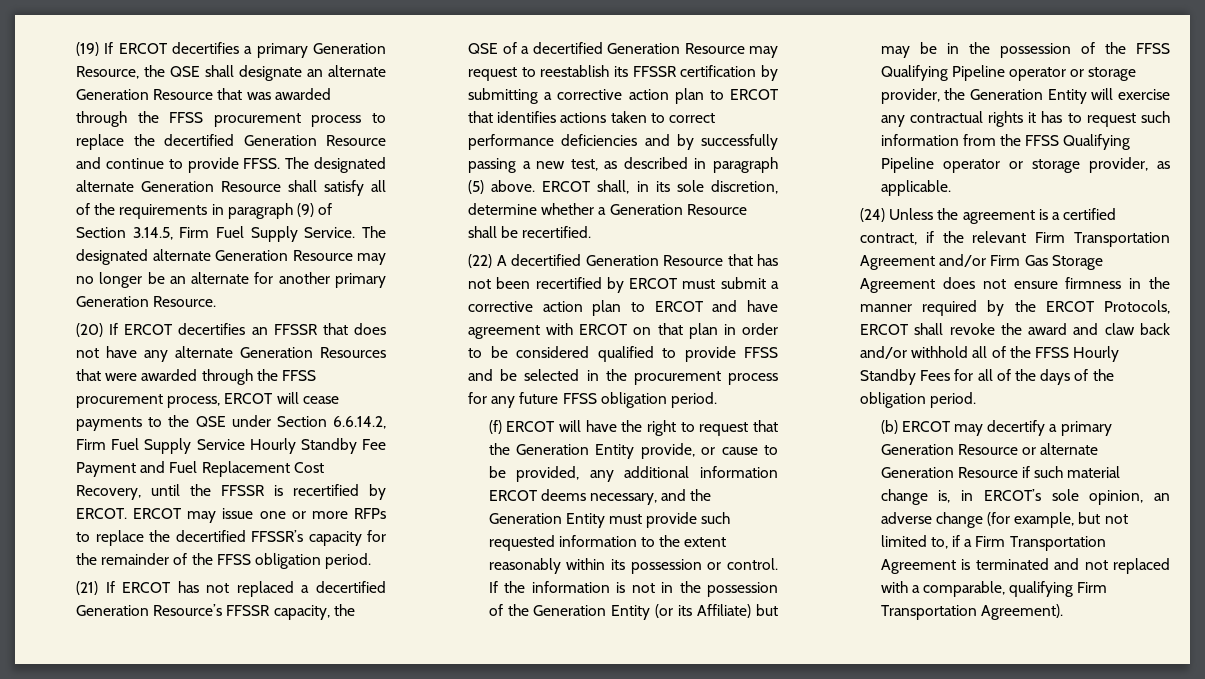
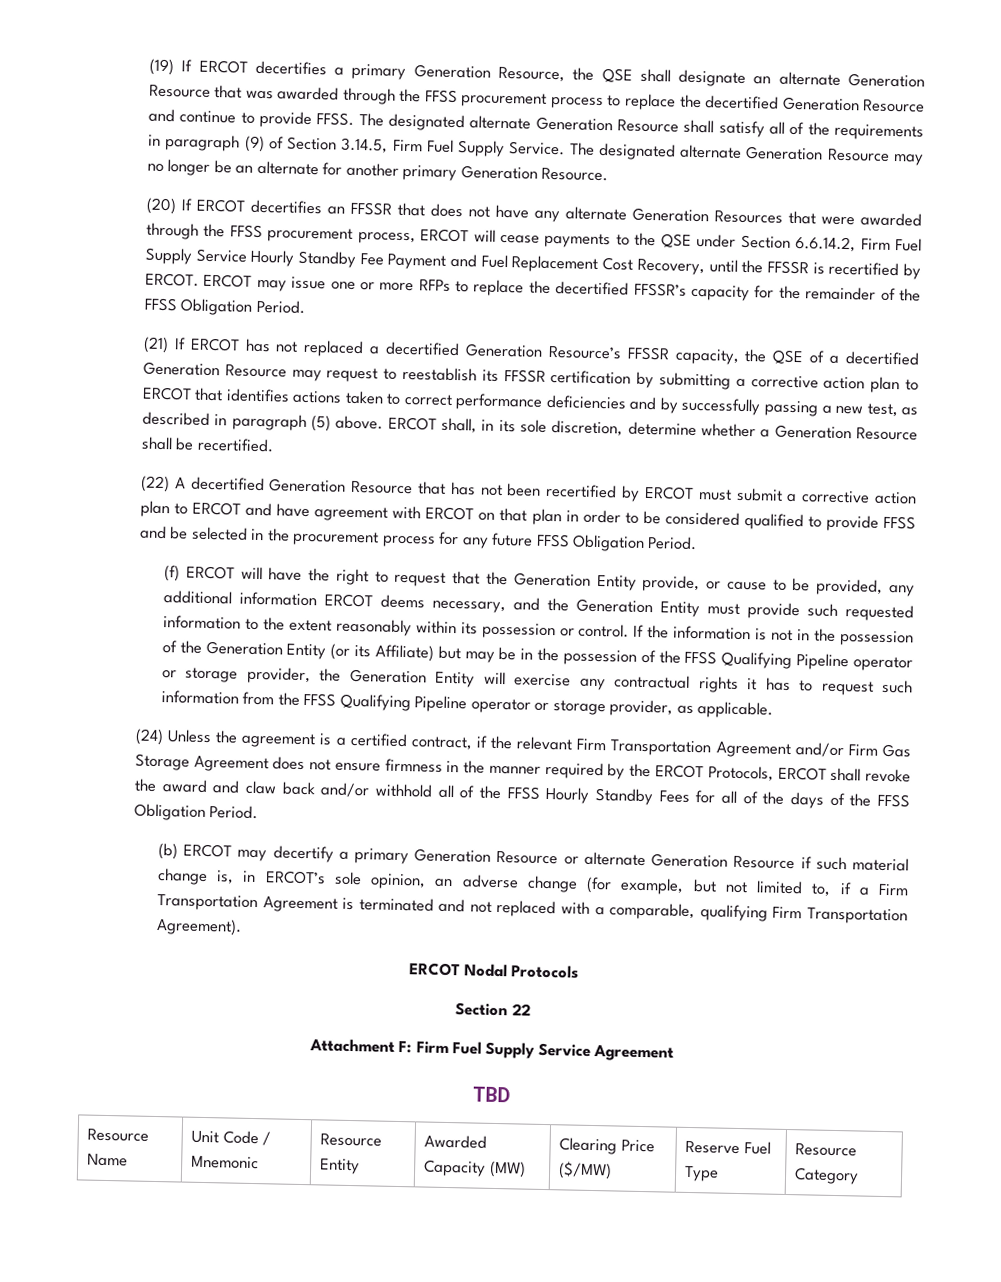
[255,553,372,569] obligation period. -> [180,298,305,316] Obligation Period.
[600,392,718,408] obligation period. -> [571,534,698,552] Obligation Period.
[860,392,977,408] obligation period. -> [876,793,910,808] [133,803,259,821] FFSS Obligation Period.
(1063, 612) none -> [409,962,579,979] [455,1002,531,1017] [308,1038,675,1062] [471,1086,511,1103] [87,1128,150,1142] [87,1153,129,1167] [191,1130,272,1146] [191,1155,260,1170] [320,1133,383,1147] [319,1158,361,1175] [424,1134,488,1149] [423,1159,526,1178] [559,1137,655,1155] [558,1161,613,1180] [685,1140,771,1155] [684,1165,720,1182] [795,1143,858,1157] [794,1167,860,1185] // ERCOT Nodal Protocols // Section 22 // Attachment F: Firm Fuel Supply Service Agreement // TBD // Resource Name | Unit Code / Mnemonic | Resource Entity | Awarded Capacity (MW) | Clearing Price ($/MW) | Reserve Fuel Type | Resource Category

